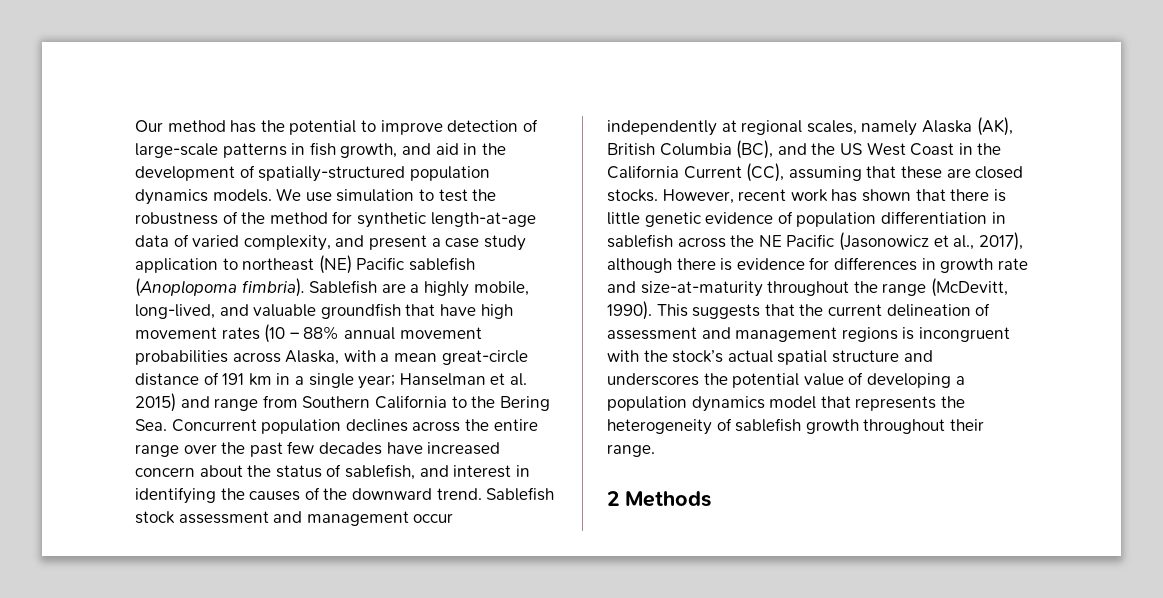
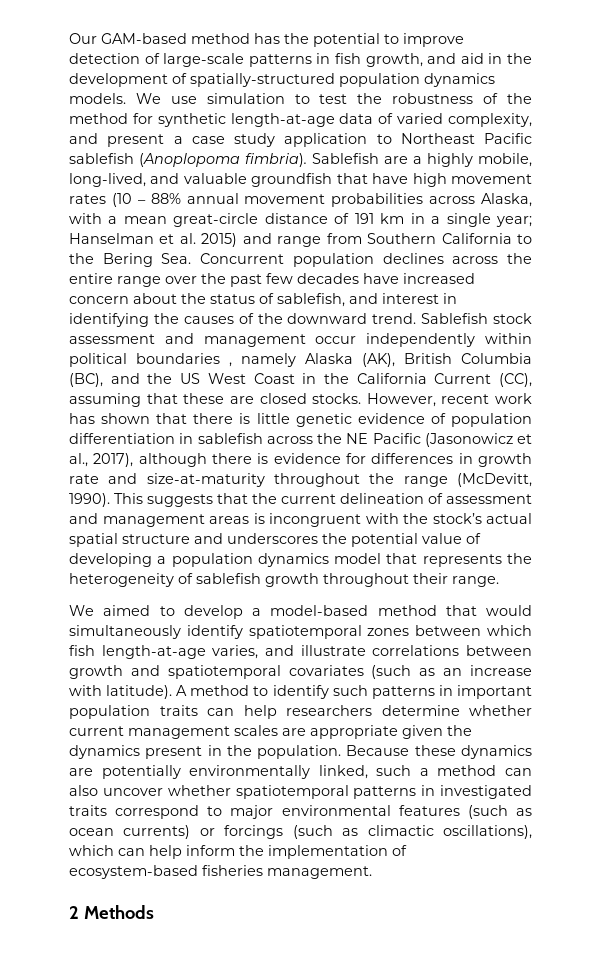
(163, 126) none -> [101,33,187,44] GAM-based
[242,255,352,274] northeast (NE) -> [400,133,475,144] Northeast
[721,120,857,135] at regional scales, -> [485,333,532,344] [69,353,232,367] within political boundaries ,
[841,327,898,342] regions -> [209,516,249,524] areas
(655, 450) none -> [69,605,532,619] [69,625,532,639] [69,645,532,659] [69,665,532,679] [69,685,532,699] [69,705,532,719] [69,725,472,739] [69,745,532,759] [69,765,532,779] [69,785,532,799] [69,805,532,819] [69,825,532,839] [69,845,407,859] [69,865,372,879] // We aimed to develop a model-based method that would simultaneously identify spatiotemporal zones between which fish length-at-age varies, and illustrate correlations between growth and spatiotemporal covariates (such as an increase with latitude). A method to identify such patterns in important population traits can help researchers determine whether current management scales are appropriate given the dynamics present in the population. Because these dynamics are potentially environmentally linked, such a method can also uncover whether spatiotemporal patterns in investigated traits correspond to major environmental features (such as ocean currents) or forcings (such as climactic oscillations), which can help inform the implementation of ecosystem-based fisheries management.

